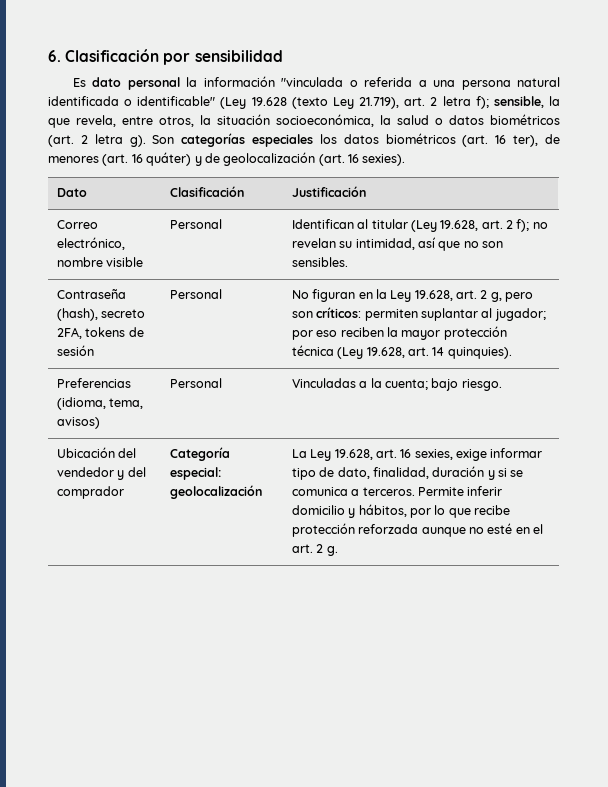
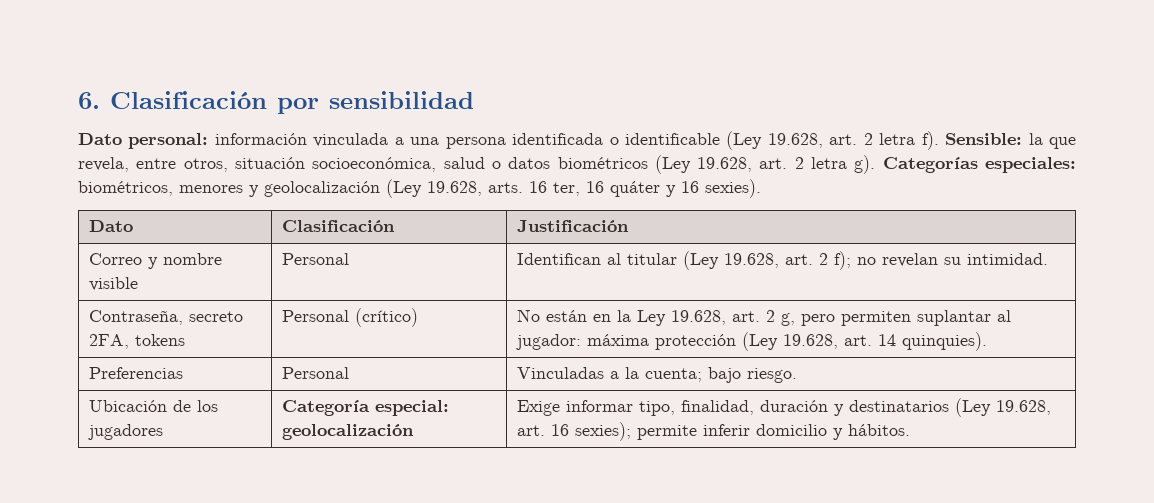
[72,76,413,90] Es dato personal la información "vinculada o referida -> [78,133,389,149] Dato personal: información vinculada
[517,77,561,87] natural -> (506, 143) none
[137,96,544,109] identificable" (Ley 19.628 (texto Ley 21.719), art. 2 letra f); sensible, -> [625,131,1023,150] identificable (Ley 19.628, art. 2 letra f). Sensible:
[200,115,211,125] la -> (228, 165) none
[380,115,391,125] la -> (437, 164) none
[48,133,561,147] [48,152,345,166] (art. 2 letra g). Son categorías especiales los datos biométricos (art. 16 ter), de menores (art. 16 quáter) y de geolocalización (art. -> [654,155,1076,174] [78,179,676,198] (Ley 19.628, art. 2 letra g). Categorías especiales: biométricos, menores y geolocalización (Ley 19.628, arts. 16 ter, 16 quáter y
[56,237,125,250] electrónico, -> [147,257,158,269] y
[355,237,504,251] [291,257,348,267] [56,289,126,299] [56,308,98,321] intimidad, así que no son sensibles. // Contraseña (hash), -> [966,253,1048,265] [88,310,183,325] intimidad. // Contraseña,
[128,327,144,337] [56,345,94,356] [169,289,222,299] de sesión | Personal -> [281,308,418,327] | Personal (crítico)
[312,289,356,302] figuran -> [545,310,587,322] están
[291,307,362,318] son críticos: -> (835, 320) none
[494,308,546,321] [291,326,507,340] [291,345,334,356] jugador; por eso reciben la mayor protección técnica -> [515,334,736,350] jugador: máxima protección
[56,397,144,410] [56,417,100,429] (idioma, tema, avisos) -> (183, 373) none
[118,448,137,458] [56,467,146,480] [56,486,124,499] [169,447,230,461] [169,467,221,480] [169,485,262,499] [291,448,543,461] [291,466,524,480] [291,486,503,496] [291,504,511,518] [291,523,544,537] [291,544,338,556] del vendedor y del comprador | Categoría especial: geolocalización | La Ley 19.628, art. 16 sexies, exige informar tipo de dato, finalidad, duración y si se comunica a terceros. Permite inferir domicilio y hábitos, por lo que recibe protección reforzada aunque no esté en el art. 2 g. -> [172,400,218,412] [87,424,163,440] [281,400,449,416] [281,424,414,440] [516,398,1051,417] [516,422,910,441] de los jugadores | Categoría especial: geolocalización | Exige informar tipo, finalidad, duración y destinatarios (Ley 19.628, art. 16 sexies); permite inferir domicilio y hábitos.

